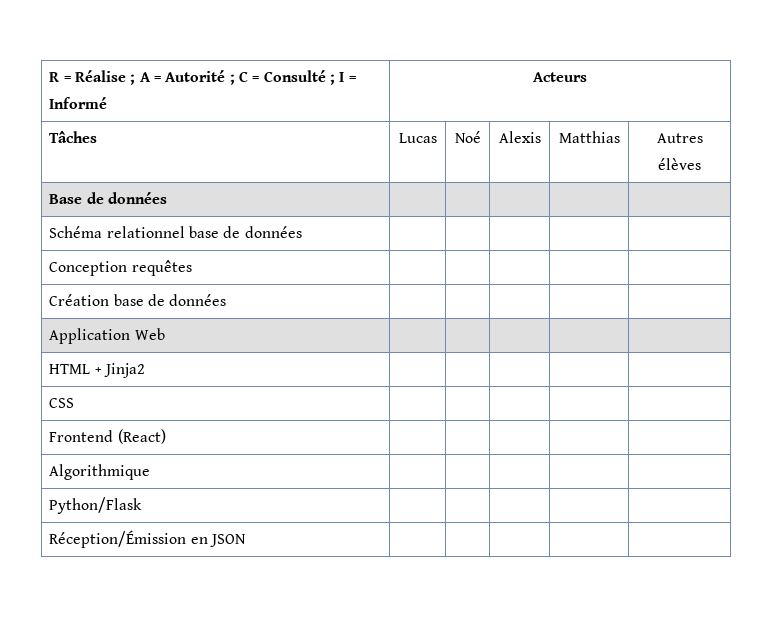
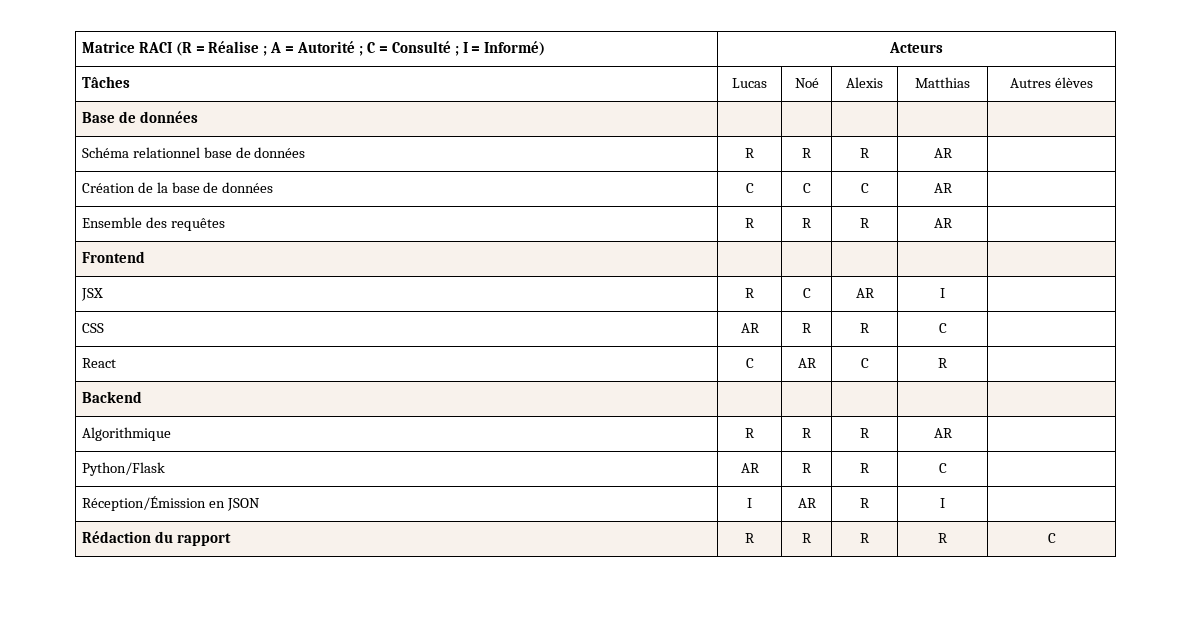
[49,72,60,82] R -> [81,41,192,56] Matrice RACI (R
[49,97,108,109] Informé -> [484,41,546,56] Informé)
[49,260,192,276] [49,294,227,306] [49,328,165,344] [49,363,146,378] [49,398,75,408] [49,429,166,444] [49,464,151,480] [49,497,143,514] [49,530,247,548] | | | | // Conception requêtes | | | | | // Création base de données | | | | | // Application Web | | | | | // HTML + Jinja2 | | | | | // CSS | | | | | // Frontend (React) | | | | | // Algorithmique | | | | | // Python/Flask | | | | | // Réception/Émission en JSON | | | | | -> [745,148,755,158] [802,148,812,158] [860,148,870,158] [933,148,953,158] [81,182,274,193] [745,183,754,193] [802,183,811,193] [860,183,869,193] [933,183,953,193] [81,217,225,231] [745,218,755,228] [802,218,812,228] [860,218,870,228] [933,218,953,228] [81,251,145,263] [80,288,103,301] [745,288,755,298] [802,288,811,298] [855,288,875,298] [940,288,945,298] [81,323,104,333] [740,323,760,333] [802,323,812,333] [860,323,870,333] [938,323,947,333] [81,358,116,368] [745,358,754,368] [797,358,817,368] [860,358,869,368] [938,358,948,368] [81,391,142,403] [81,427,171,441] [745,428,755,438] [802,428,812,438] [860,428,870,438] [933,428,953,438] [81,462,165,476] [740,463,760,473] [802,463,812,473] [860,463,870,473] [938,463,947,473] [81,496,260,511] [747,498,752,508] [797,498,817,508] [860,498,870,508] [940,498,945,508] [81,531,231,546] [745,533,755,543] [802,533,812,543] [860,533,870,543] [938,533,948,543] [1047,533,1056,543] R | R | R | AR | // Création de la base de données | C | C | C | AR | // Ensemble des requêtes | R | R | R | AR | // Frontend | | | | | // JSX | R | C | AR | I | // CSS | AR | R | R | C | // React | C | AR | C | R | // Backend | | | | | // Algorithmique | R | R | R | AR | // Python/Flask | AR | R | R | C | // Réception/Émission en JSON | I | AR | R | I | // Rédaction du rapport | R | R | R | R | C

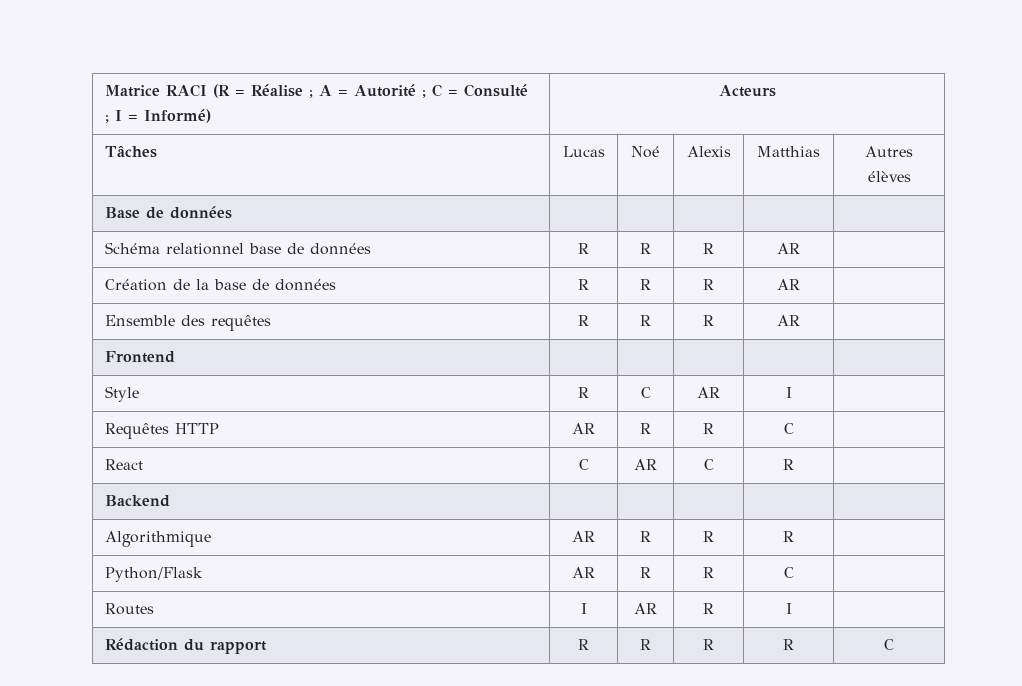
[745,183,754,193] [802,183,811,193] [860,183,869,193] C | C | C -> [578,279,589,290] [640,279,651,290] [703,279,714,290] R | R | R
[80,288,103,301] JSX -> [104,386,139,402] Style
[81,323,104,333] CSS -> [104,423,219,439] Requêtes HTTP
[745,428,755,438] [802,428,812,438] [860,428,870,438] [933,428,953,438] | R | R | R | AR -> [572,531,595,542] [640,531,651,542] [703,531,714,542] [783,531,794,542] | AR | R | R | R
[81,496,260,511] Réception/Émission en JSON -> [104,603,154,615] Routes

